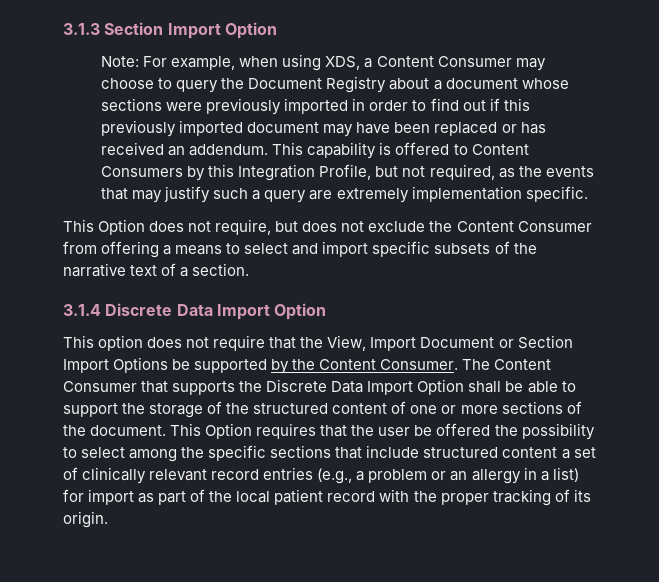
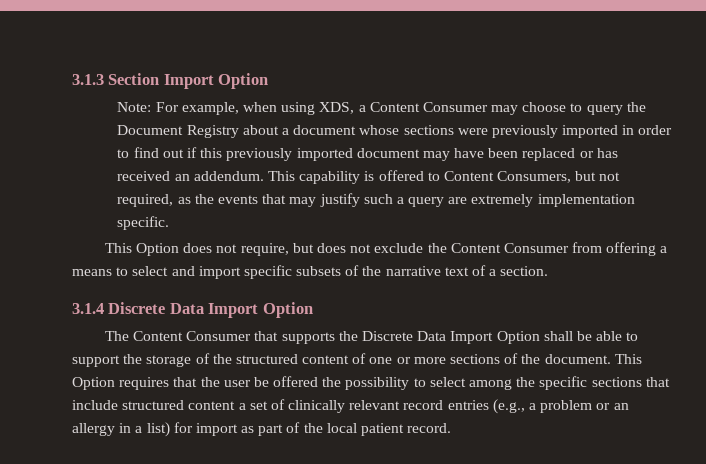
[101,164,372,181] Consumers by this Integration Profile, -> [497,171,572,183] Consumers,
[63,335,573,351] [63,357,459,374] This option does not require that the View, Import Document or Section Import Options be supported by the Content Consumer. -> (313, 310) none
[327,489,591,506] [63,511,108,528] record with the proper tracking of its origin. -> [407,423,452,433] record.

